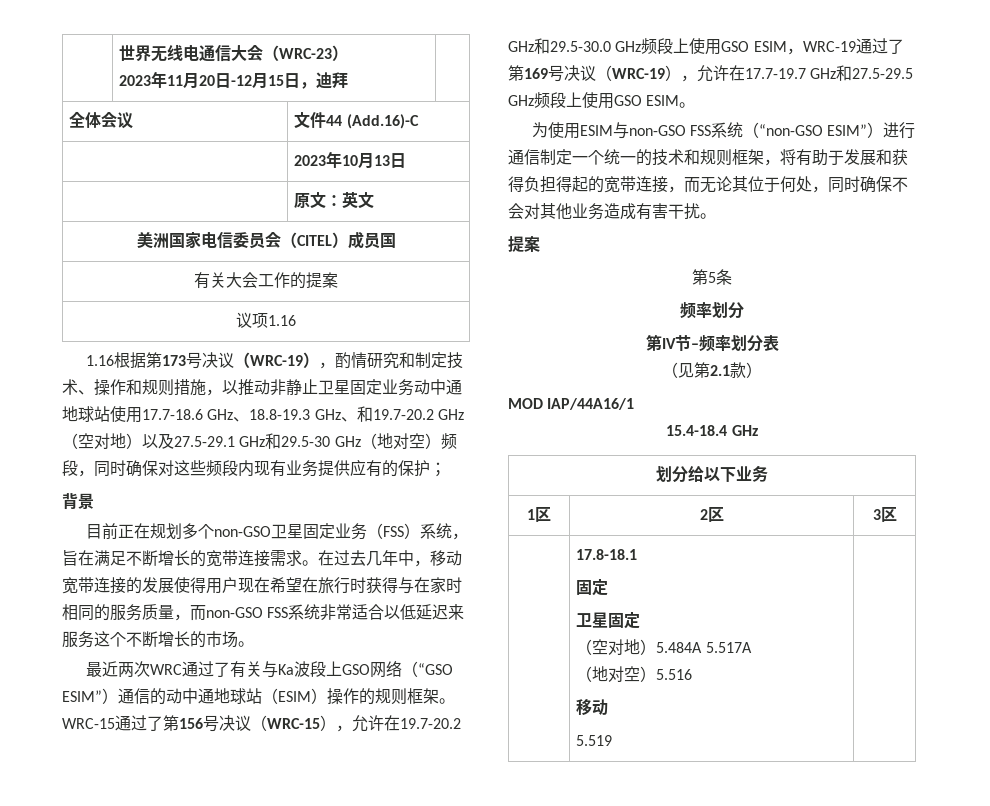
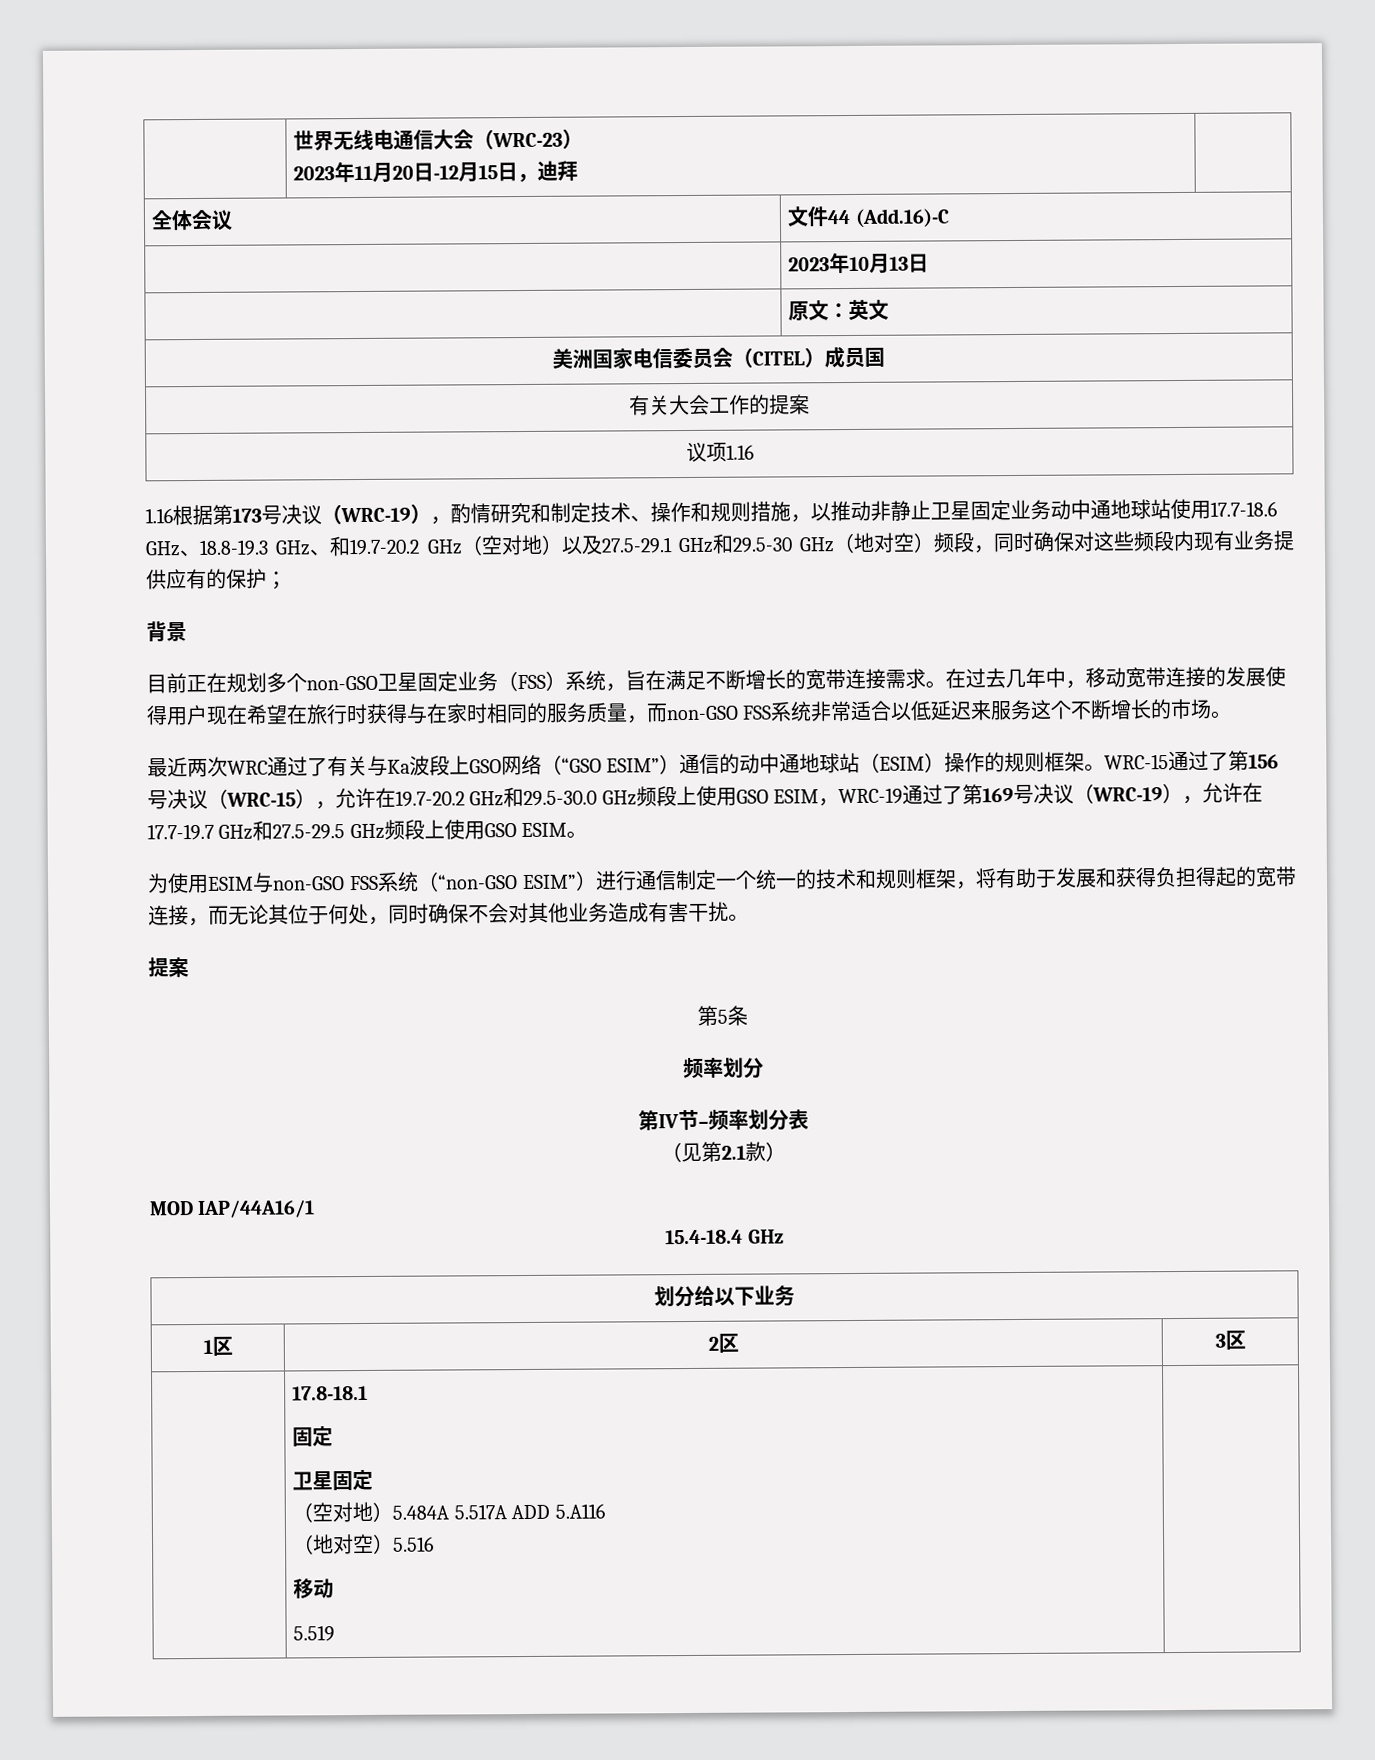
(752, 647) none -> [511,1503,605,1520] ADD 5.A116

